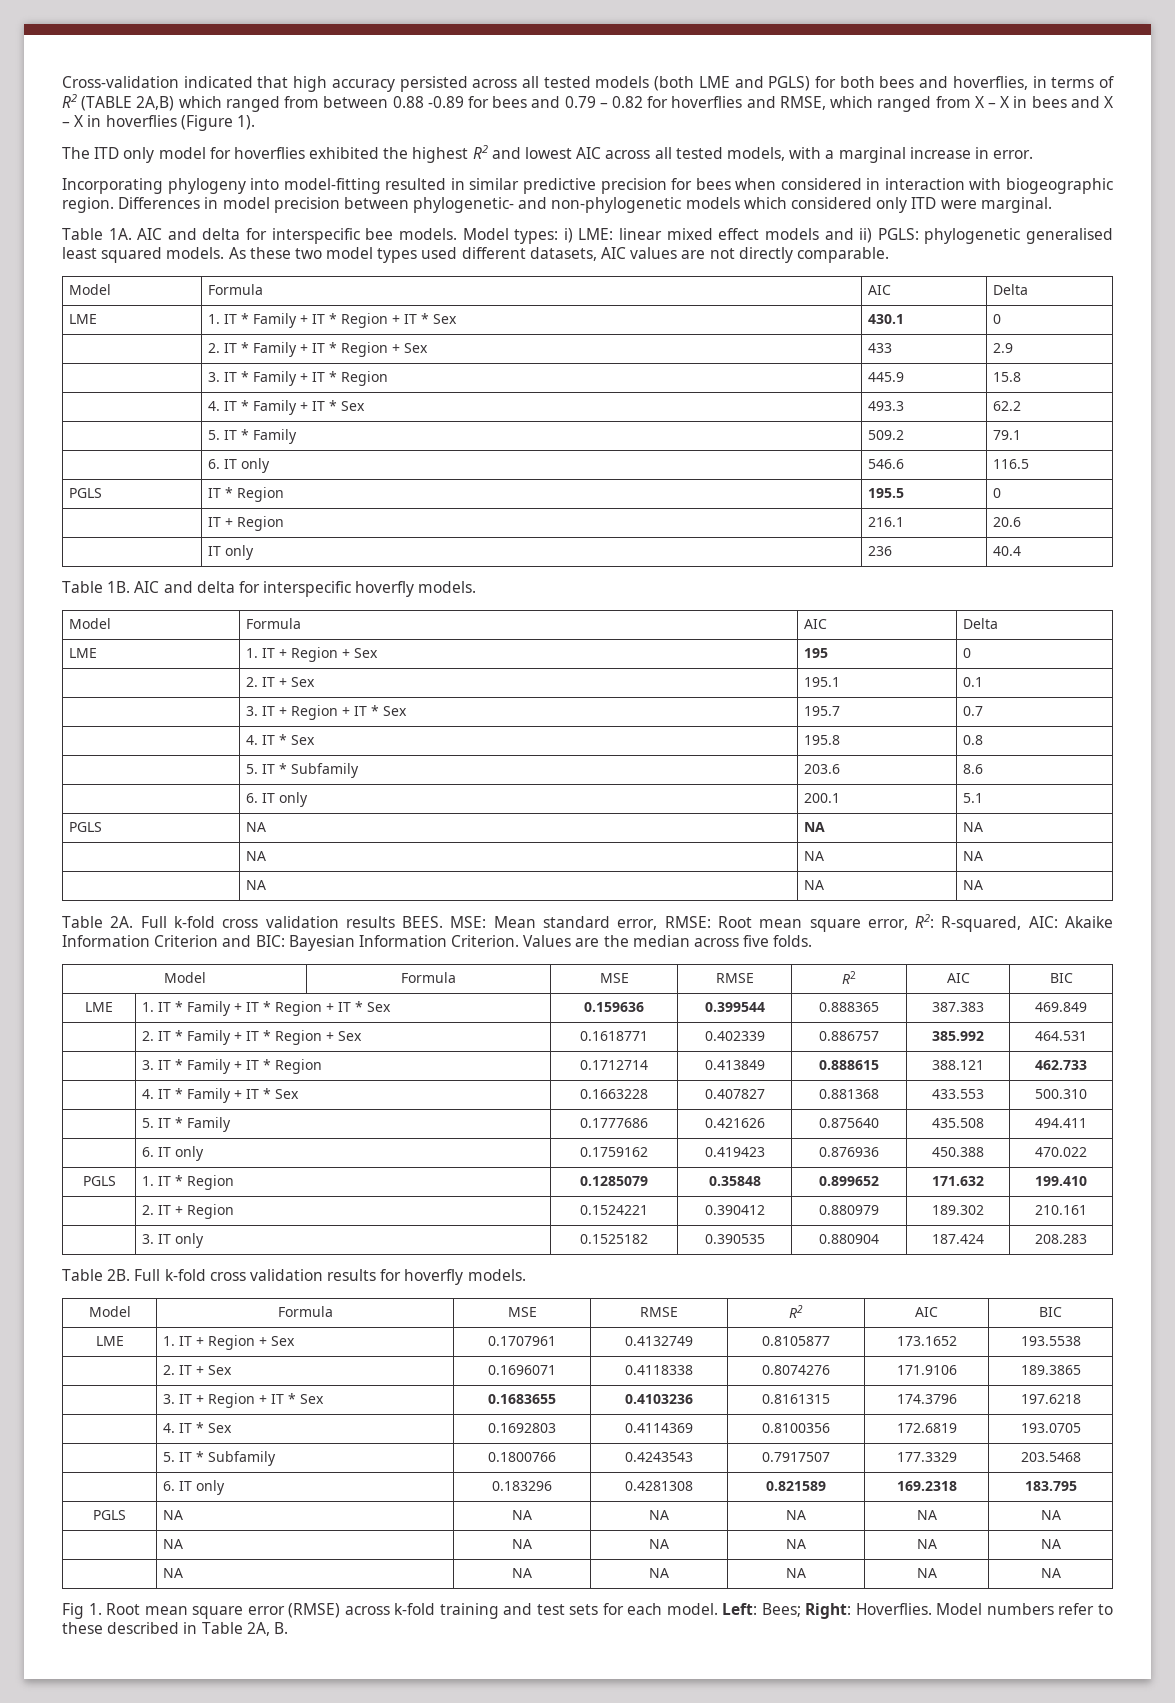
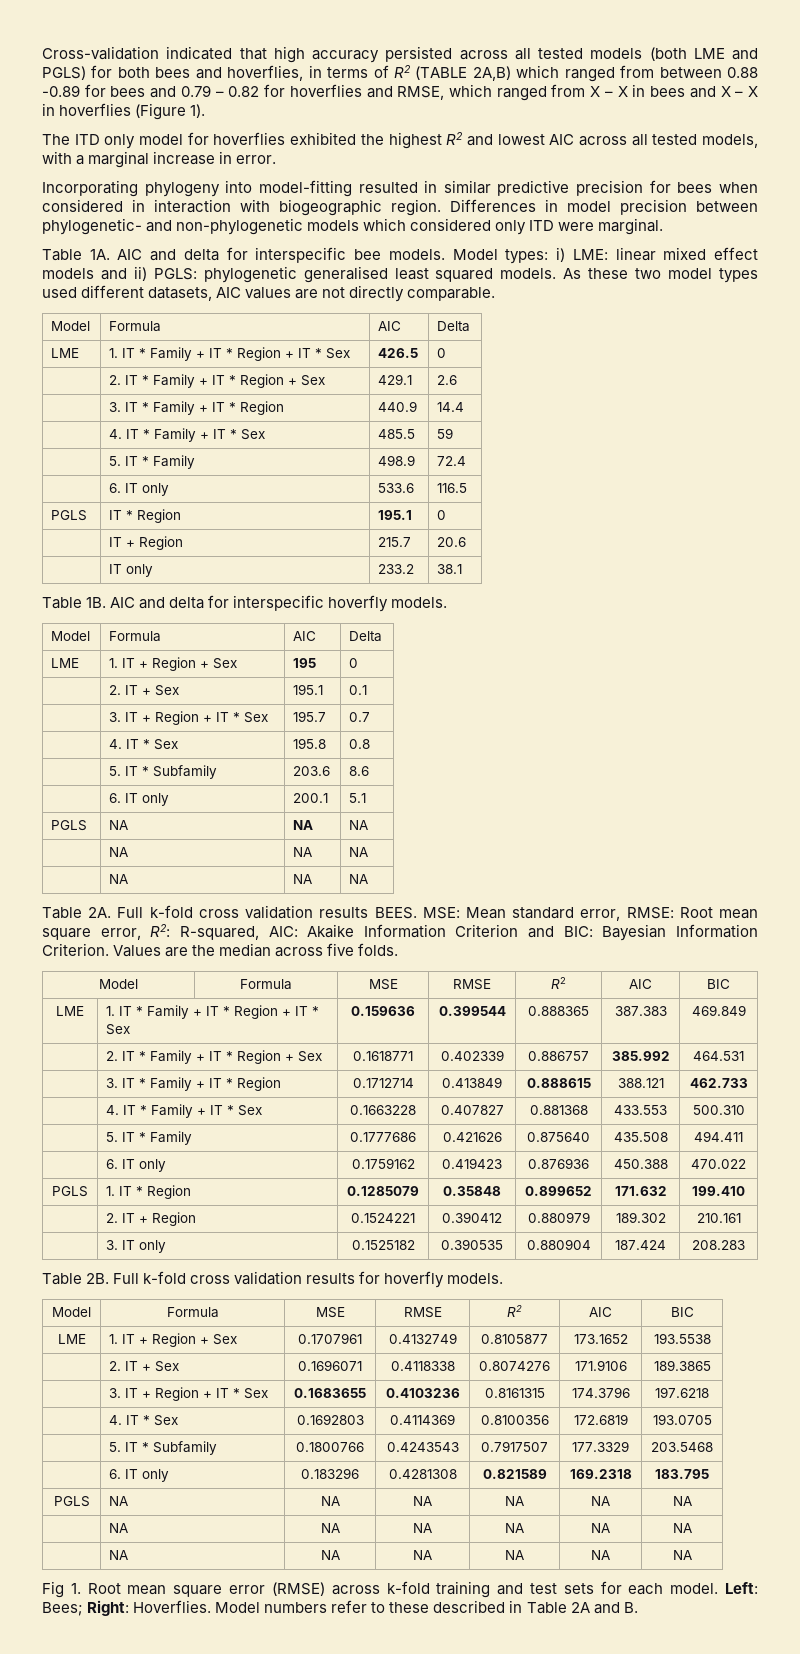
[868,314,905,324] 430.1 -> [378,348,419,358] 426.5
[868,343,893,353] [993,343,1014,353] [208,371,389,386] [868,372,905,382] [993,372,1022,382] [208,400,366,415] [868,401,905,411] [993,401,1022,411] [208,429,298,444] [868,430,905,440] [993,430,1022,440] [208,458,271,473] [868,459,905,469] 433 | 2.9 // | 3. IT * Family + IT * Region | 445.9 | 15.8 // | 4. IT * Family + IT * Sex | 493.3 | 62.2 // | 5. IT * Family | 509.2 | 79.1 // | 6. IT only | 546.6 -> [378,374,413,385] [437,375,458,385] [109,401,285,415] [378,401,418,412] [437,402,465,412] [109,428,266,442] [378,429,416,439] [437,428,454,439] [109,455,196,469] [378,455,416,466] [437,456,467,466] [109,483,170,496] [378,483,415,493] 429.1 | 2.6 // | 3. IT * Family + IT * Region | 440.9 | 14.4 // | 4. IT * Family + IT * Sex | 485.5 | 59 // | 5. IT * Family | 498.9 | 72.4 // | 6. IT only | 533.6
[868,488,905,498] 195.5 -> [378,510,413,520] 195.1
[868,517,905,527] 216.1 -> [378,537,412,547] 215.7
[868,546,893,556] [993,546,1022,556] 236 | 40.4 -> [378,564,415,574] [437,564,463,574] 233.2 | 38.1
[246,1622,270,1636] 2A, -> [570,1602,620,1614] 2A and

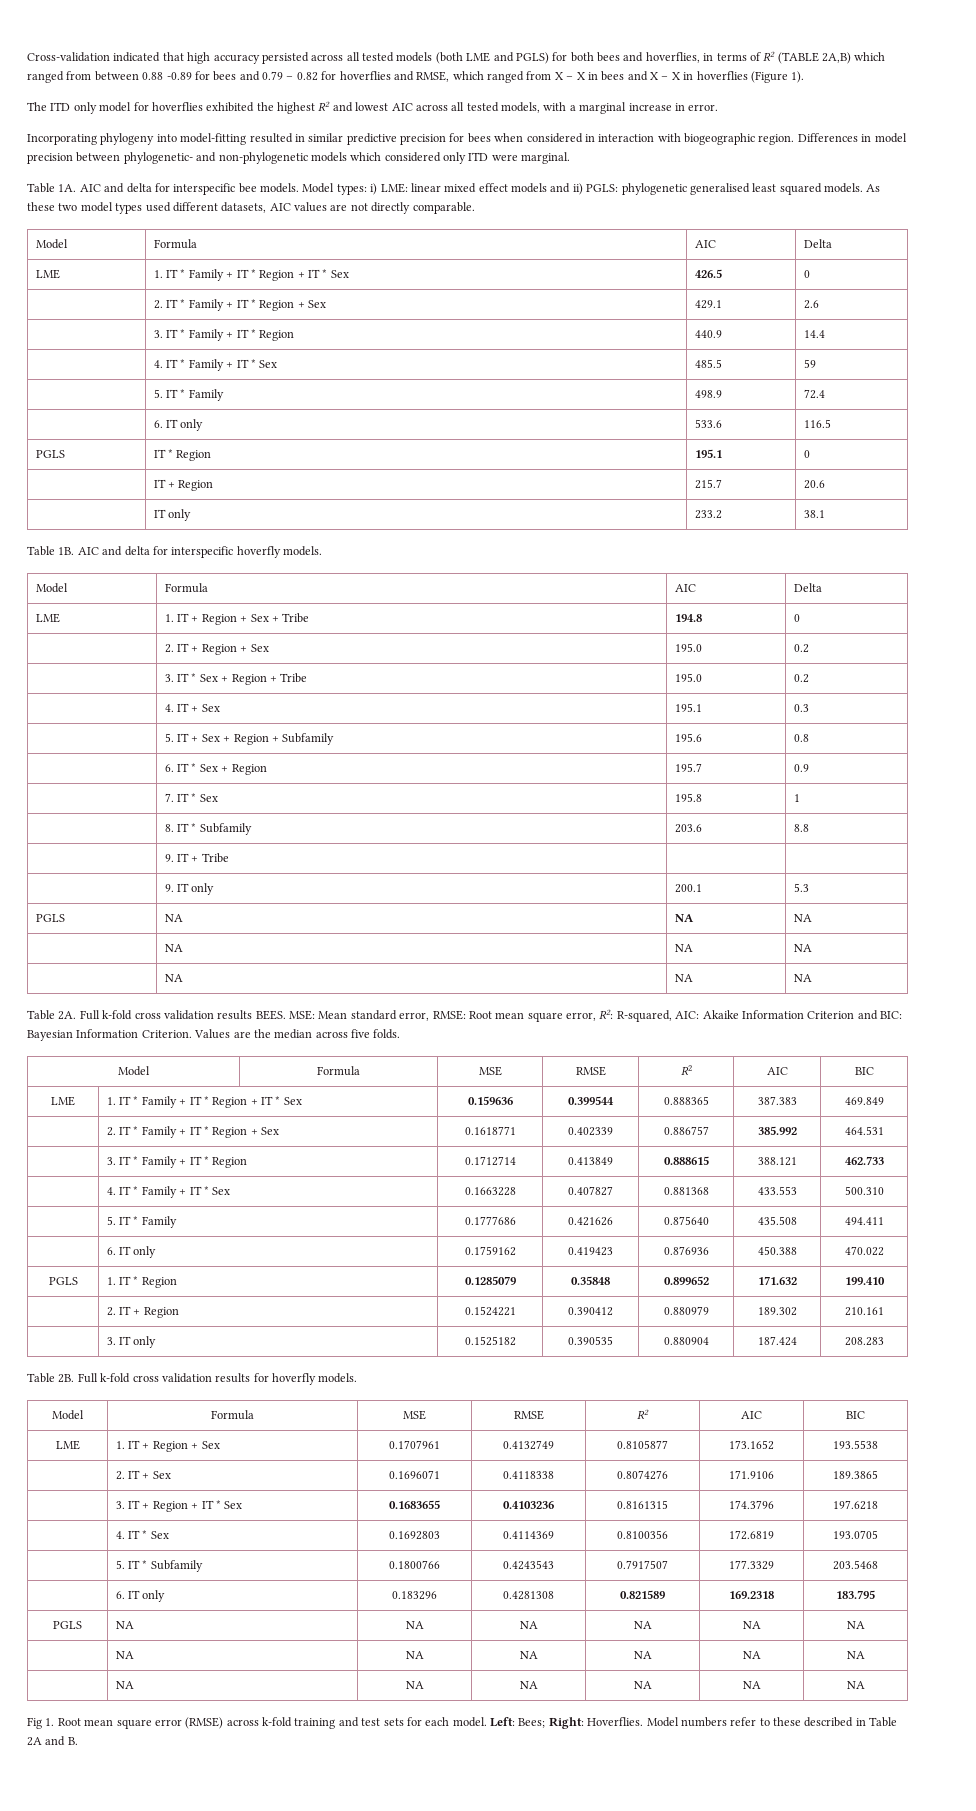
[293,658,317,668] | 195 -> [271,613,310,623] [674,614,702,622] + Tribe | 194.8
[155,685,180,696] [293,684,324,695] [349,685,368,695] [109,711,269,725] Sex | 195.1 | 0.1 // | 3. IT + Region + IT * Sex -> [201,644,269,655] [674,643,702,652] [793,644,809,653] [164,673,308,685] [674,673,702,682] [793,674,809,683] [164,703,220,712] [674,703,702,712] [793,704,809,712] [164,733,335,745] [674,733,702,742] [793,734,809,742] [164,763,267,775] Region + Sex | 195.0 | 0.2 // | 3. IT * Sex + Region + Tribe | 195.0 | 0.2 // | 4. IT + Sex | 195.1 | 0.3 // | 5. IT + Sex + Region + Subfamily | 195.6 | 0.8 // | 6. IT * Sex + Region
[349,712,371,722] [109,739,123,749] 0.7 // | 4. -> [793,764,809,772] [164,793,174,802] 0.9 // | 7.
[349,739,371,749] [109,766,122,776] 0.8 // | 5. -> [793,794,800,802] [164,824,174,832] 1 // | 8.
[349,766,370,776] [109,793,122,803] 8.6 // | 6. -> [793,824,809,832] [164,853,229,863] [164,884,174,892] 8.8 // | 9. IT + Tribe | | // | 9.
[349,793,367,803] 5.1 -> [793,883,809,892] 5.3

